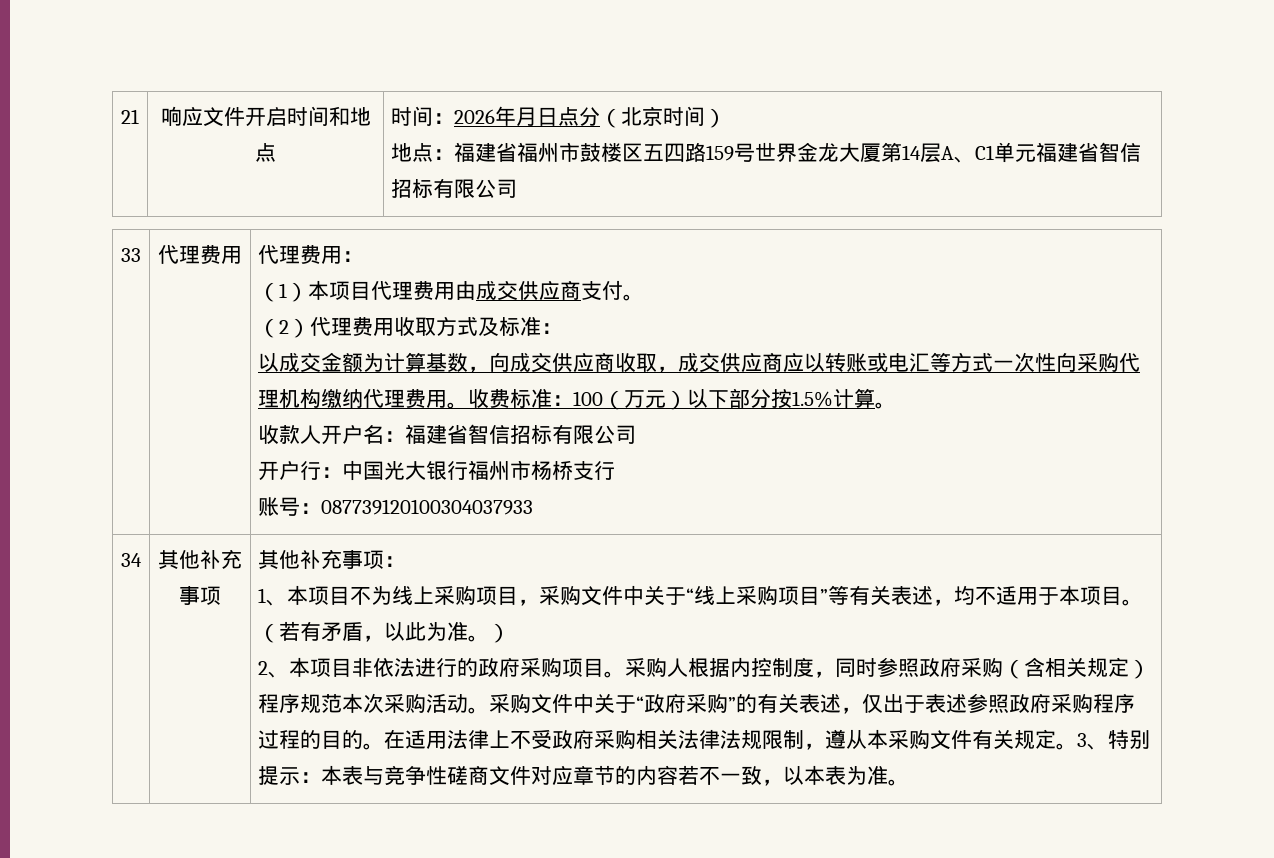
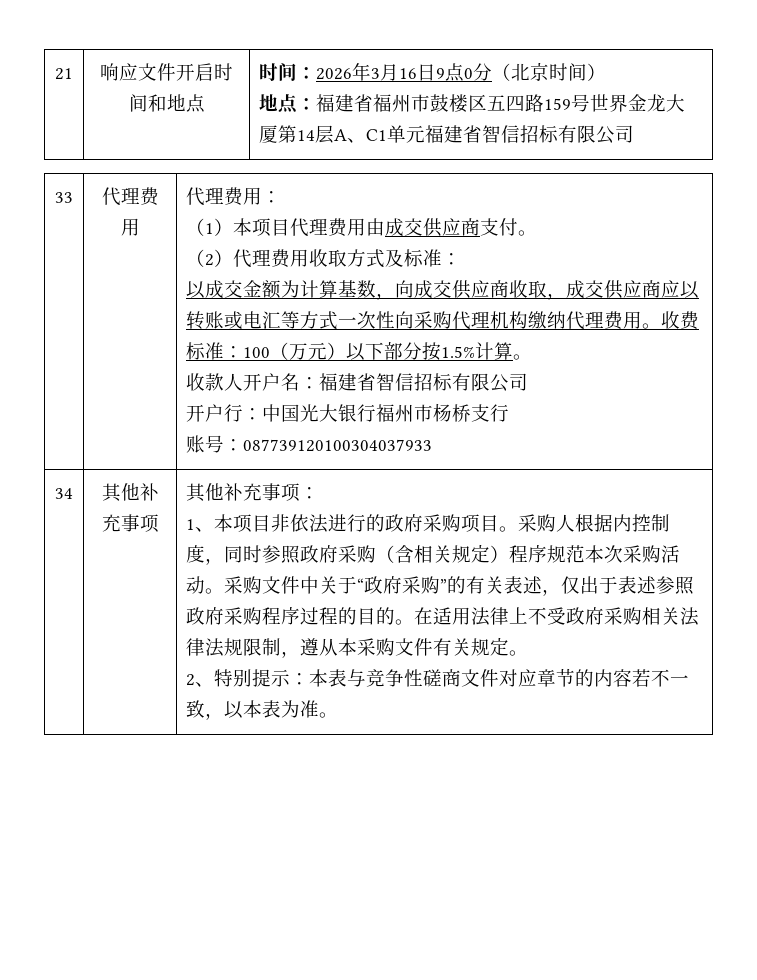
[516,107,580,126] 月日点 -> [371,63,474,82] 3月16日9点0
[350,585,1144,606] [258,621,511,643] [258,657,353,678] 不为线上采购项目，采购文件中关于“线上采购项目”等有关表述，均不适用于本项目。（若有矛盾，以此为准。） // 2、本项目 -> (272, 523) none
[1077,733,1088,747] 3 -> [186,674,196,686] // 2

